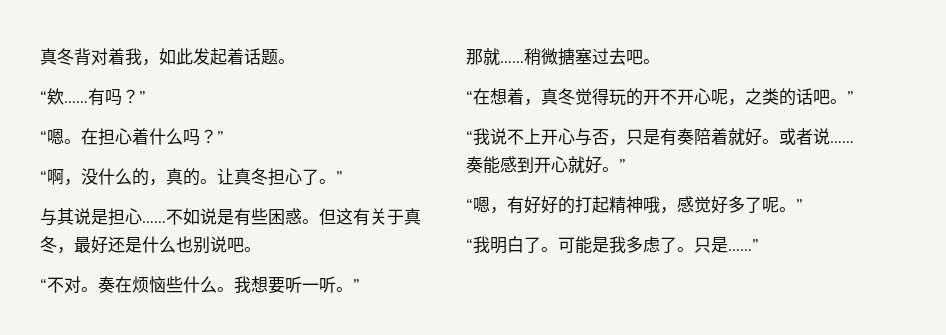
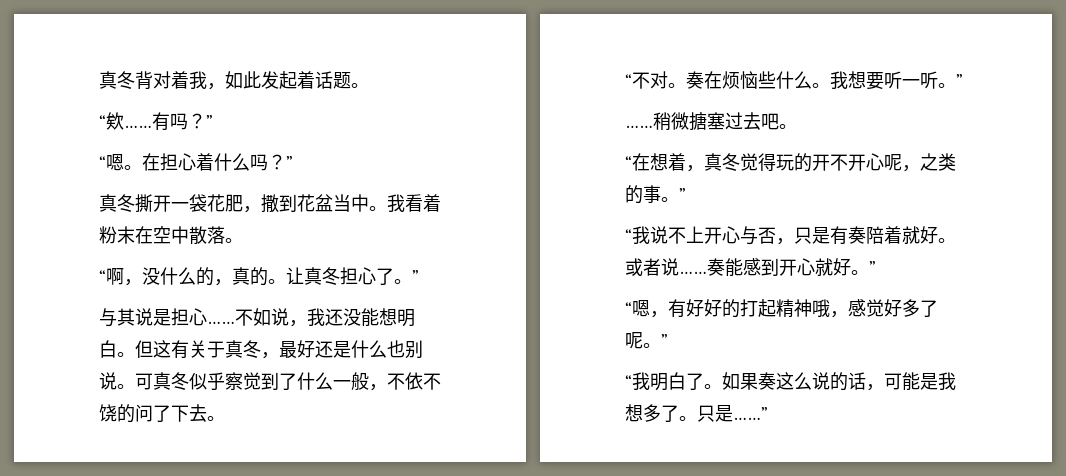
(224, 137) none -> [99,194,441,213] [99,226,243,245] // 真冬撕开一袋花肥，撒到花盆当中。我看着粉末在空中散落。
[217,208,302,226] 是有些困惑 -> [289,308,415,327] [99,340,117,358] ，我还没能想明白
[227,237,244,253] 吧 -> [117,372,441,391] [99,404,207,423] 。可真冬似乎察觉到了什么一般，不依不饶的问了下去
[466,48,500,65] 那就 -> (963, 80) none
[796,88,830,105] 话吧 -> [643,185,661,203] 事
(558, 249) none -> [722,372,884,391] 如果奏这么说的话，
[626,236,660,253] 多虑 -> [625,404,661,422] 想多

